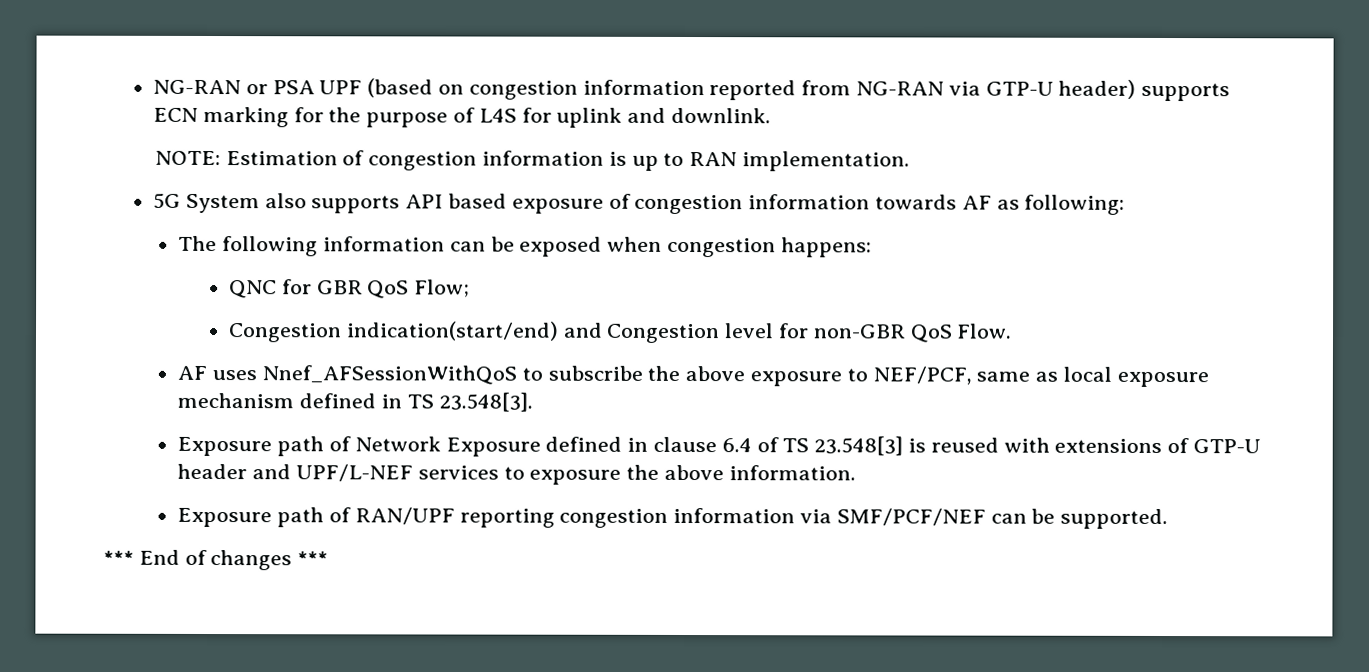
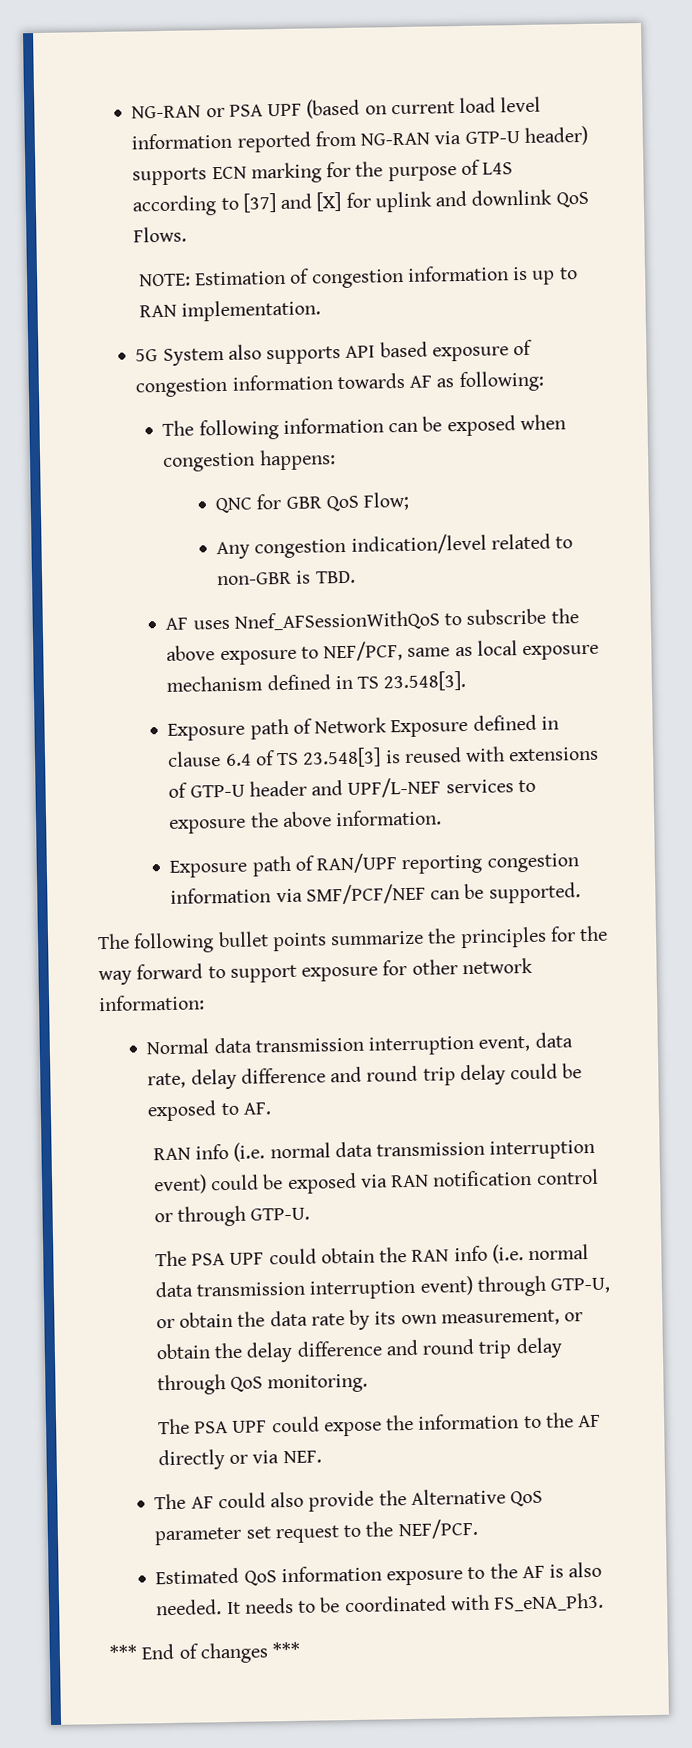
[468,80,578,100] congestion -> [390,96,542,115] current load level
[521,107,772,128] for uplink and downlink. -> [132,189,589,217] [133,226,188,243] according to [37] and [X] for uplink and downlink QoS Flows.
[228,321,1013,344] Congestion indication(start/end) and Congestion level for non-GBR QoS Flow. -> [216,533,574,560] [216,570,356,586] Any congestion indication/level related to non-GBR is TBD.
(1169, 519) none -> [97,925,609,954] [98,957,533,986] [98,994,205,1012] [146,1032,573,1056] [147,1063,583,1090] [147,1100,271,1122] [152,1139,596,1162] [152,1168,599,1195] [153,1205,311,1227] [154,1244,590,1267] [154,1275,611,1300] [155,1309,584,1331] [155,1337,563,1363] [156,1373,369,1396] [157,1412,602,1437] [157,1449,322,1471] [154,1488,544,1512] [154,1518,479,1546] [155,1561,603,1586] [156,1592,605,1616] // The following bullet points summarize the principles for the way forward to support exposure for other network information: // Normal data transmission interruption event, data rate, delay difference and round trip delay could be exposed to AF. // RAN info (i.e. normal data transmission interruption event) could be exposed via RAN notification control or through GTP-U. // The PSA UPF could obtain the RAN info (i.e. normal data transmission interruption event) through GTP-U, or obtain the data rate by its own measurement, or obtain the delay difference and round trip delay through QoS monitoring. // The PSA UPF could expose the information to the AF directly or via NEF. // The AF could also provide the Alternative QoS parameter set request to the NEF/PCF. // Estimated QoS information exposure to the AF is also needed. It needs to be coordinated with FS_eNA_Ph3.

